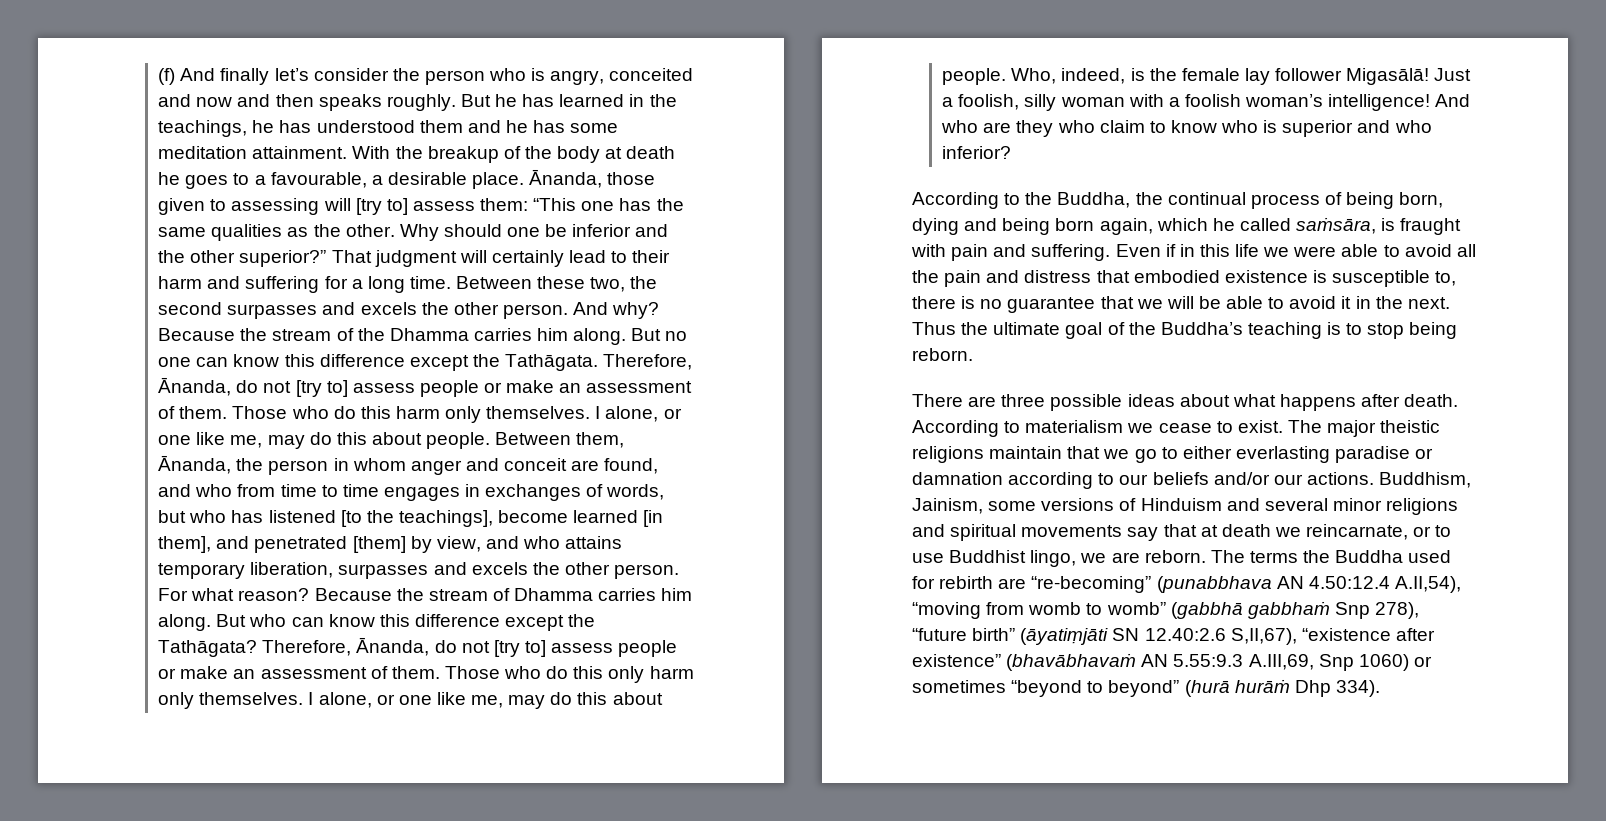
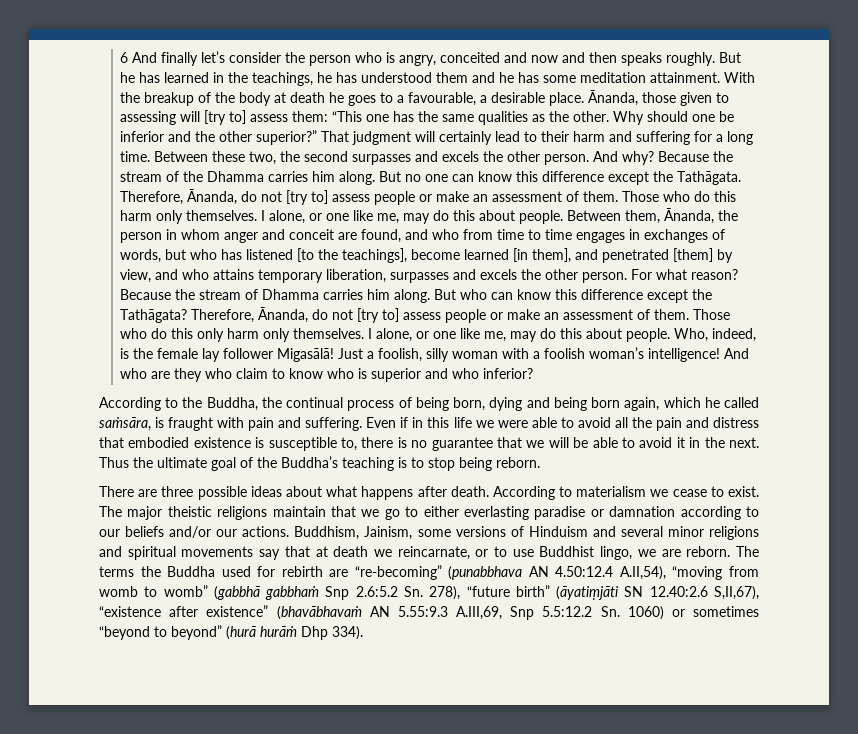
[158,68,176,85] (f) -> [120,52,129,63] 6
(1370, 610) none -> [355,586,423,597] 2.6:5.2 Sn.
(1354, 662) none -> [542,606,620,617] 5.5:12.2 Sn.

